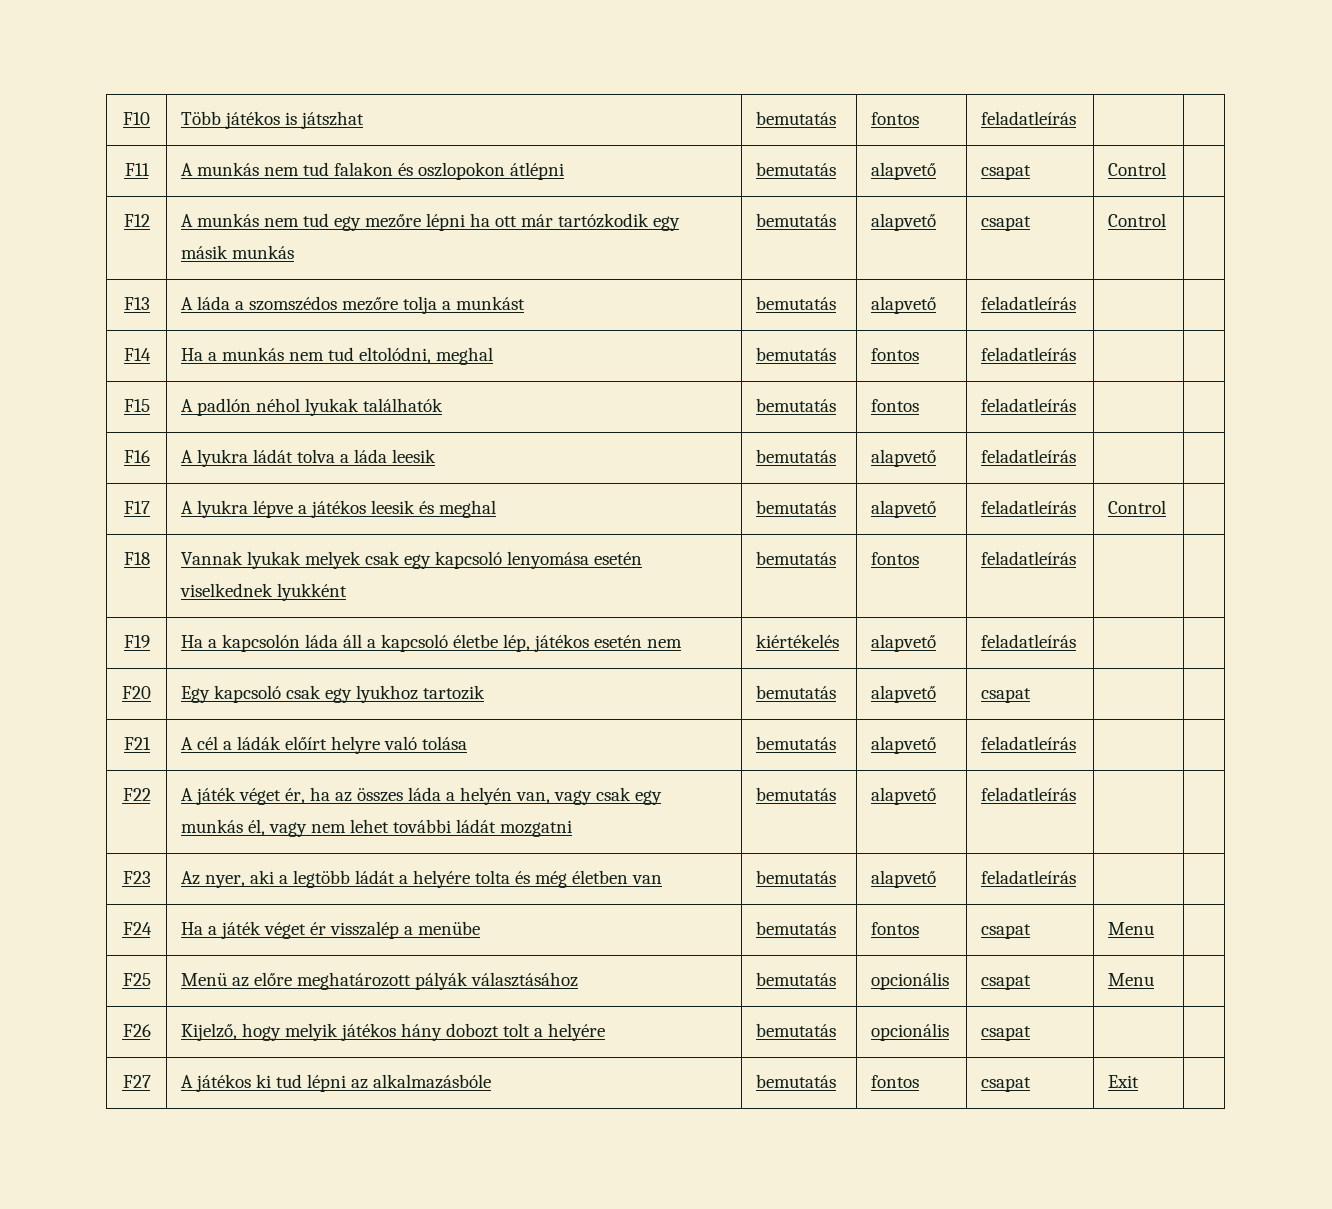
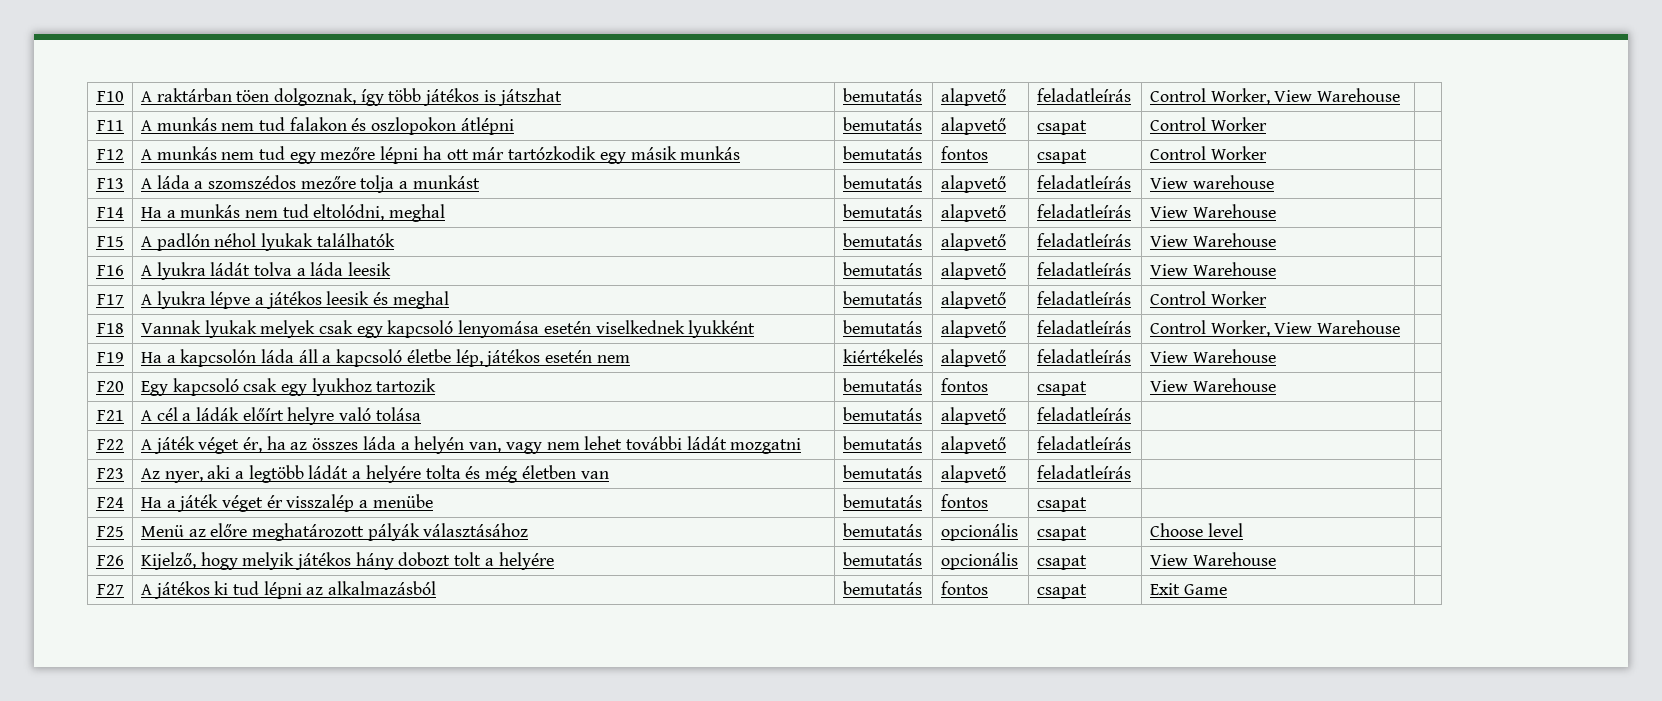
[181,111,222,125] Több -> [140,88,422,106] A raktárban töen dolgoznak, így több
[871,112,920,125] [981,111,1077,125] fontos | feladatleírás | -> [940,88,1006,106] [1036,88,1131,102] [1149,88,1401,105] alapvető | feladatleírás | Control Worker, View Warehouse
(1167, 169) none -> [1210,117,1267,131] Worker
[871,213,937,231] [981,216,1032,231] [1108,213,1167,227] alapvető | csapat | Control -> [940,146,988,160] [1036,149,1087,164] [1149,146,1267,160] fontos | csapat | Control Worker
(1077, 303) none -> [1149,175,1274,189] View warehouse
[871,348,920,361] [981,347,1077,361] fontos | feladatleírás | -> [940,204,1006,222] [1036,204,1131,218] [1149,204,1276,218] alapvető | feladatleírás | View Warehouse
[871,399,920,412] [981,398,1077,412] fontos | feladatleírás | -> [940,233,1006,251] [1036,233,1131,247] [1149,233,1276,247] alapvető | feladatleírás | View Warehouse
(1077, 456) none -> [1149,262,1276,276] View Warehouse
(1167, 507) none -> [1210,291,1267,305] Worker
[871,552,920,565] [981,551,1077,565] fontos | feladatleírás | -> [940,320,1006,338] [1036,320,1131,334] [1149,320,1401,337] alapvető | feladatleírás | Control Worker, View Warehouse
(1077, 641) none -> [1149,349,1276,363] View Warehouse
[871,685,937,703] [981,688,1032,703] alapvető | csapat | -> [940,378,988,392] [1036,381,1087,396] [1149,378,1276,392] fontos | csapat | View Warehouse
[596,787,663,805] [181,819,308,837] csak egy munkás él, vagy -> (542, 448) none
[1108,922,1155,935] Menu -> (1087, 504) none
[1108,973,1155,986] Menu -> [1149,523,1243,537] Choose level
(1032, 1033) none -> [1149,552,1276,566] View Warehouse
[373,1074,492,1089] alkalmazásbóle -> [328,581,437,595] alkalmazásból
(1140, 1081) none -> [1183,584,1227,595] Game

